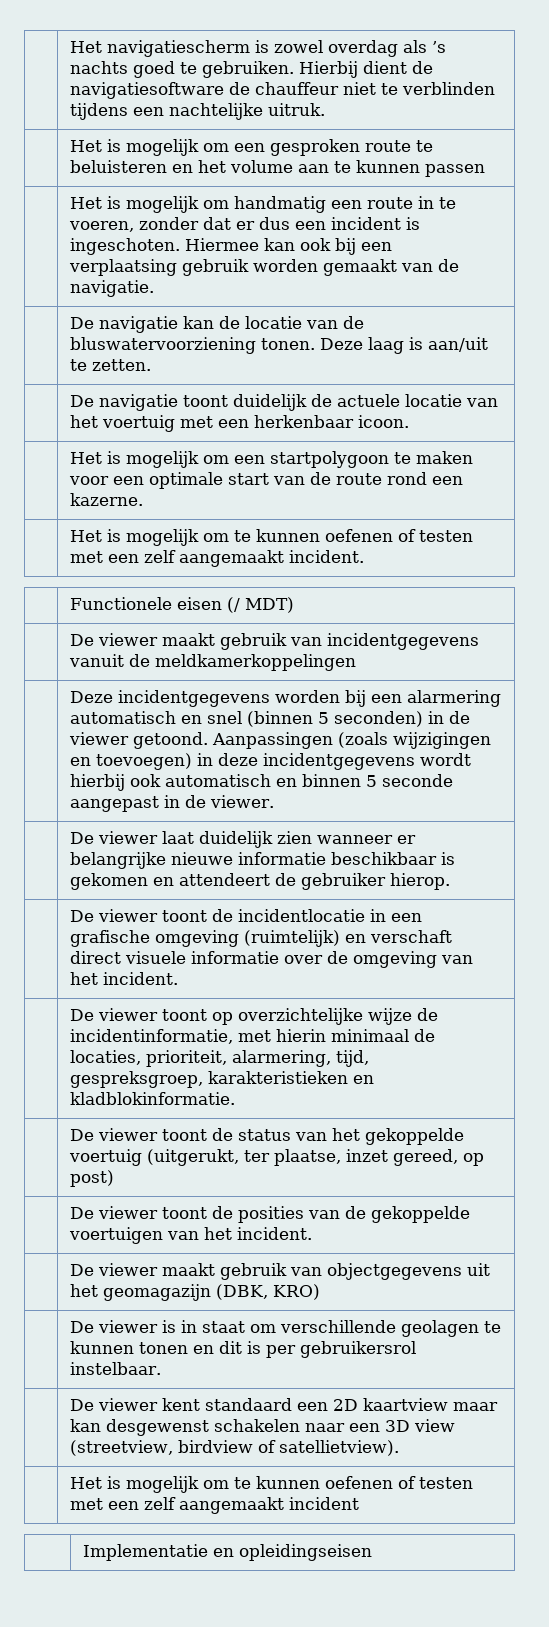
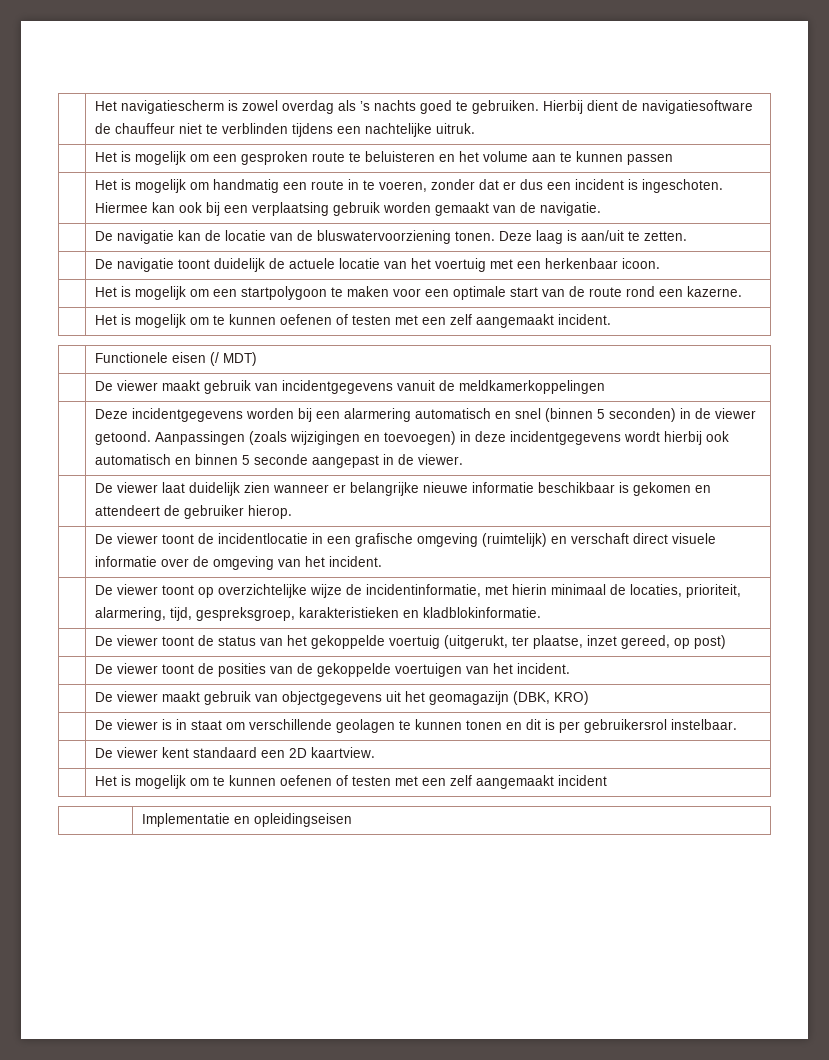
[362,1398,498,1411] [69,1419,455,1436] [69,1440,399,1456] kaartview maar kan desgewenst schakelen naar een 3D view (streetview, birdview of satellietview). -> [310,747,375,758] kaartview.

